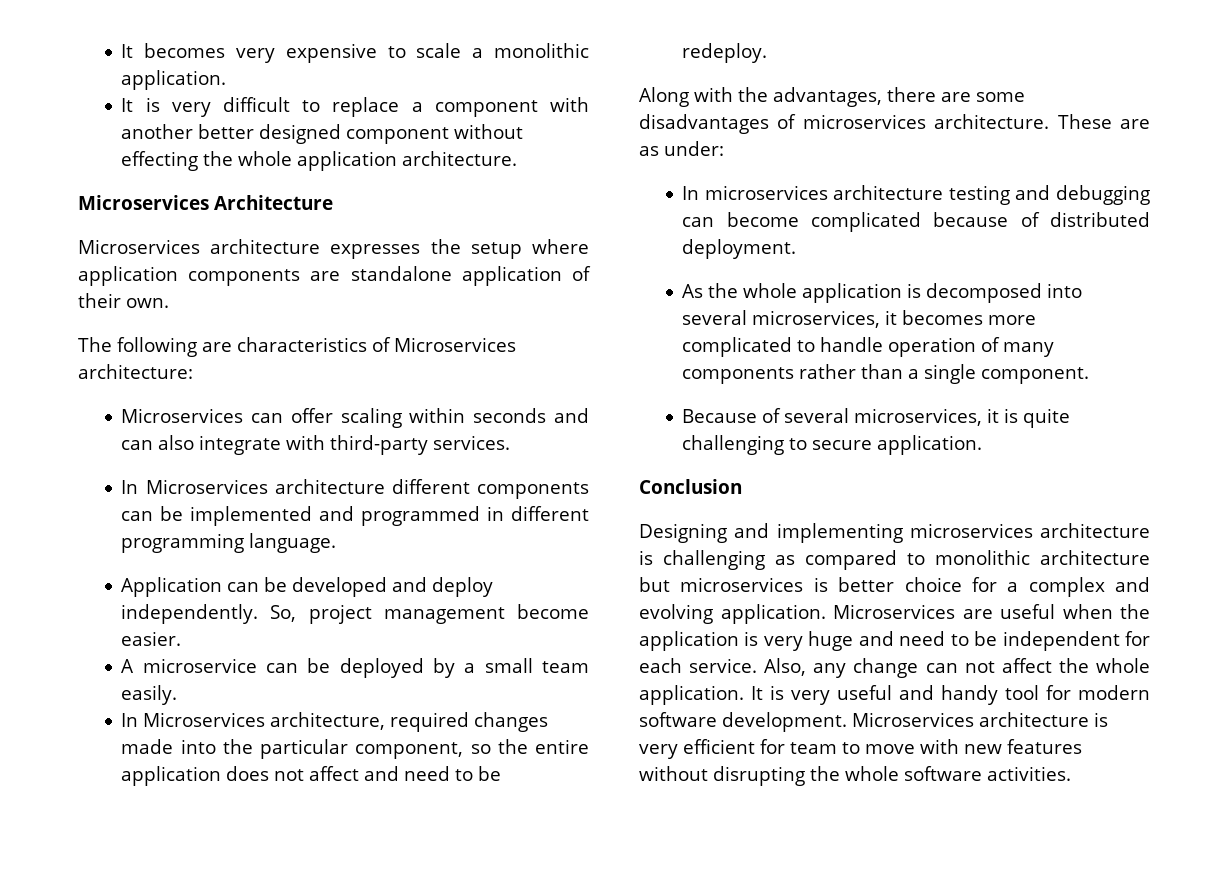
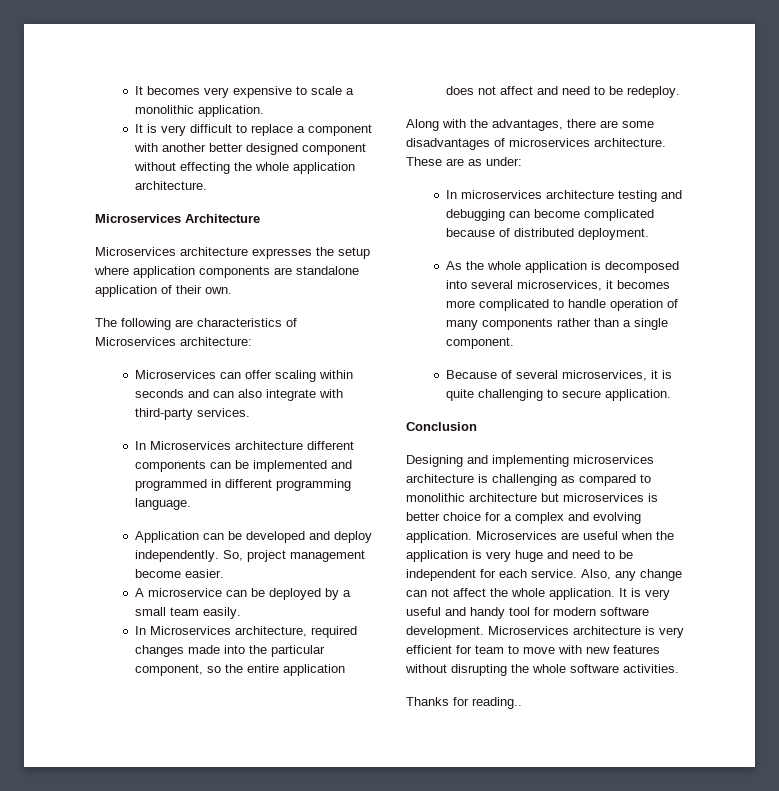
(1071, 773) none -> [406,697,522,709] // Thanks for reading..

